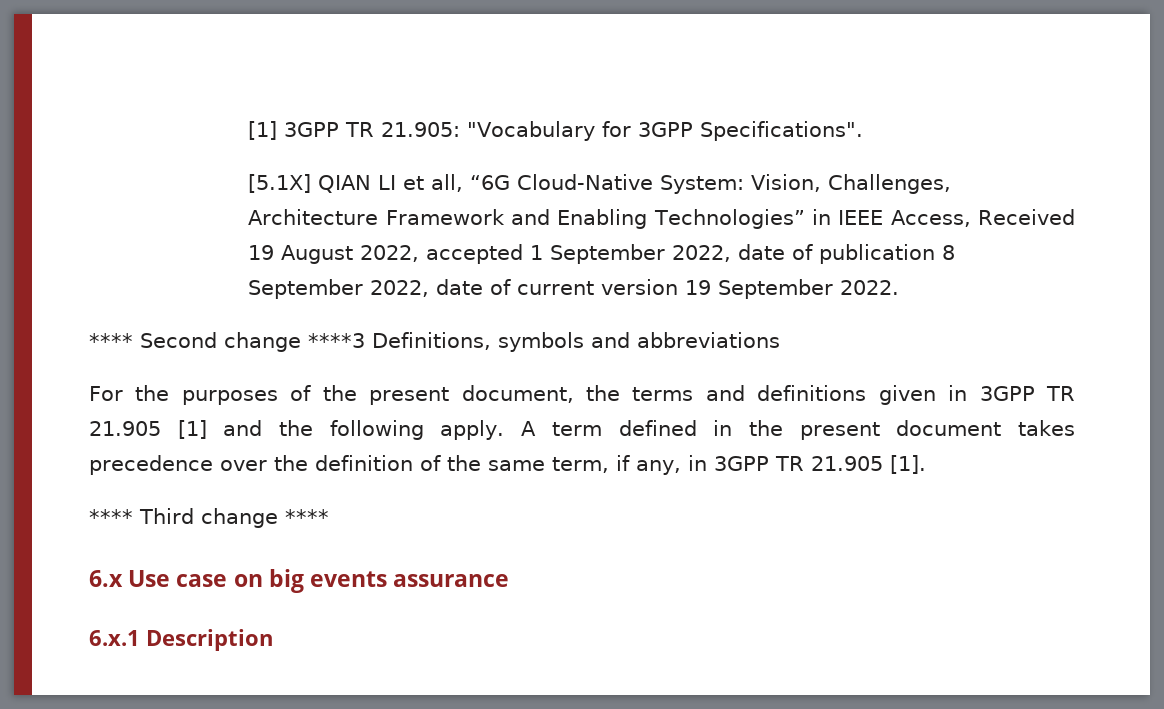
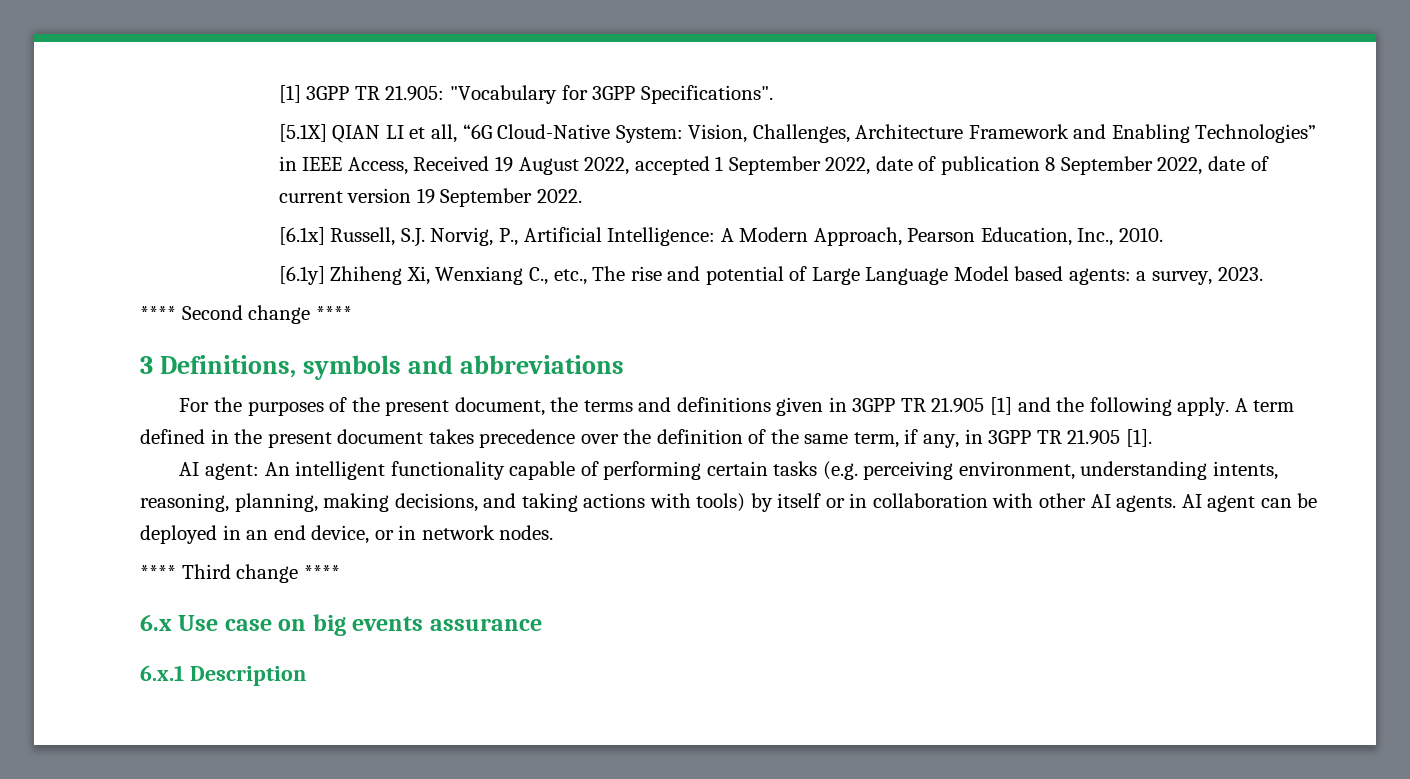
(900, 287) none -> [278,227,1163,247] [278,266,1263,285] // [6.1x] Russell, S.J. Norvig, P., Artificial Intelligence: A Modern Approach, Pearson Education, Inc., 2010. // [6.1y] Zhiheng Xi, Wenxiang C., etc., The rise and potential of Large Language Model based agents: a survey, 2023.
[308,333,365,348] ****3 -> [315,306,352,320] [140,356,153,374] **** // 3
(926, 464) none -> [179,461,1278,480] [140,493,1318,512] [140,525,554,544] // AI agent: An intelligent functionality capable of performing certain tasks (e.g. perceiving environment, understanding intents, reasoning, planning, making decisions, and taking actions with tools) by itself or in collaboration with other AI agents. AI agent can be deployed in an end device, or in network nodes.

